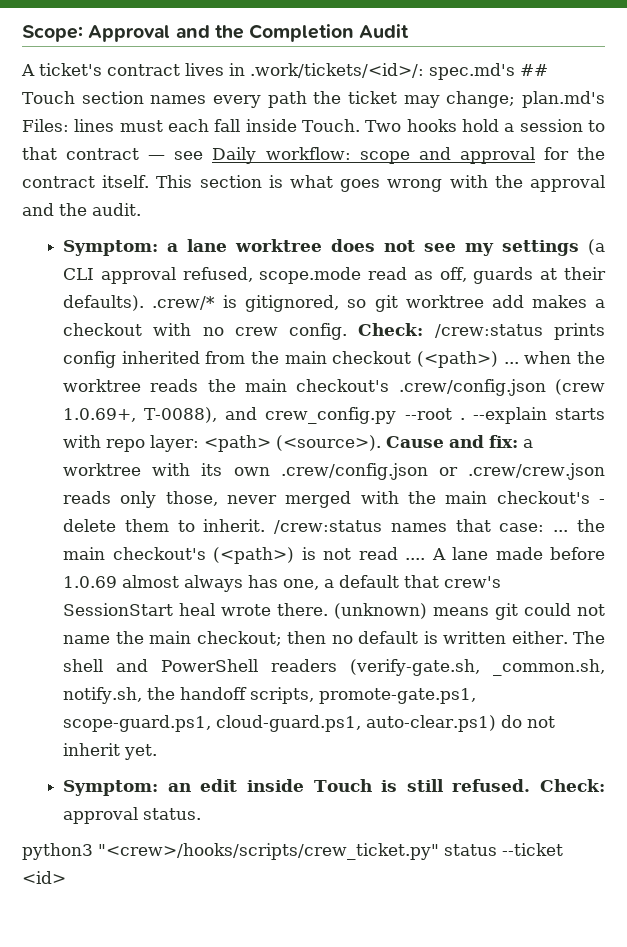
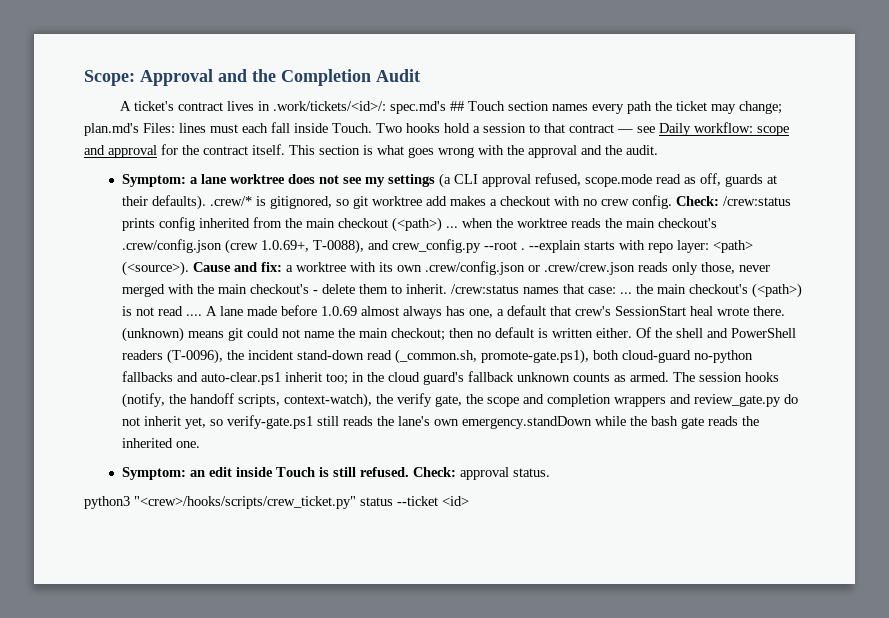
[573,631,606,644] The -> [635,327,672,338] Of the
[350,659,605,676] [63,687,477,704] [63,715,556,732] [63,743,158,760] (verify-gate.sh, _common.sh, notify.sh, the handoff scripts, promote-gate.ps1, scope-guard.ps1, cloud-guard.ps1, auto-clear.ps1) do not inherit yet. -> [166,349,753,364] [121,371,779,385] [121,393,798,408] [121,415,759,429] [121,438,200,448] (T-0096), the incident stand-down read (_common.sh, promote-gate.ps1), both cloud-guard no-python fallbacks and auto-clear.ps1 inherit too; in the cloud guard's fallback unknown counts as armed. The session hooks (notify, the handoff scripts, context-watch), the verify gate, the scope and completion wrappers and review_gate.py do not inherit yet, so verify-gate.ps1 still reads the lane's own emergency.standDown while the bash gate reads the inherited one.

